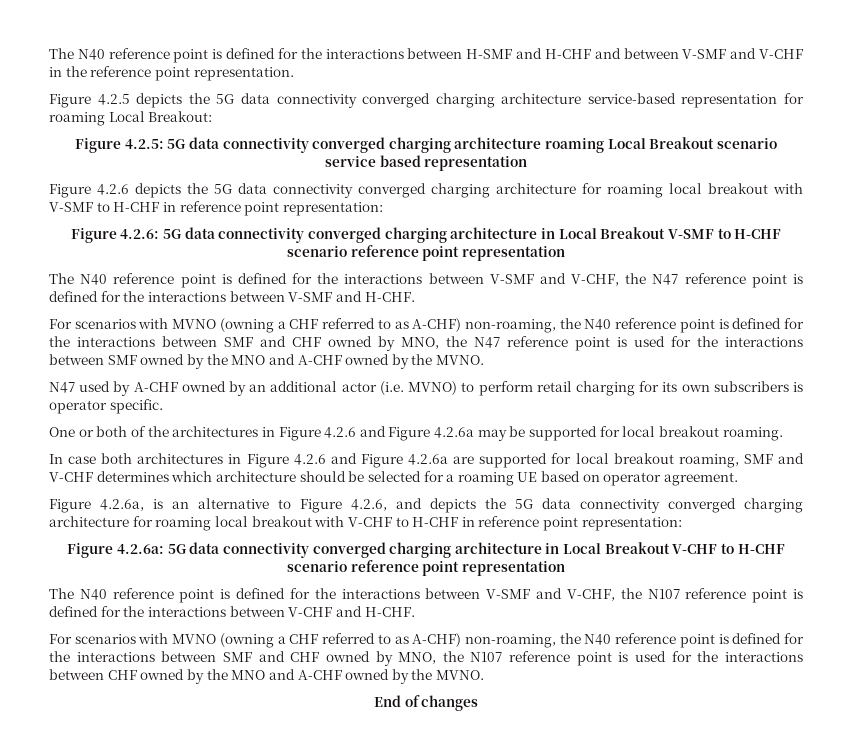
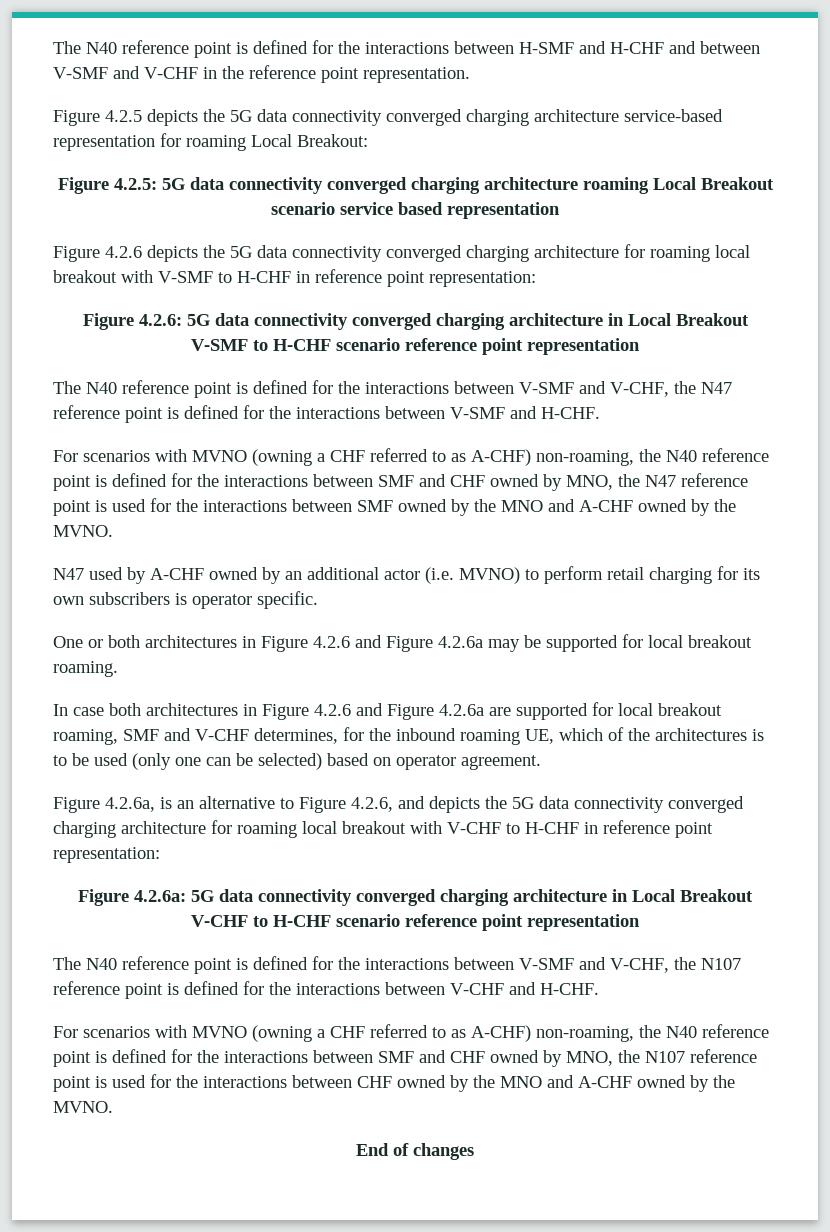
[130,426,169,437] of the -> (140, 641) none
[96,471,538,486] determines which architecture should be selected for a roaming UE -> [254,727,764,745] [53,753,322,770] determines, for the inbound roaming UE, which of the architectures is to be used (only one can be selected)

